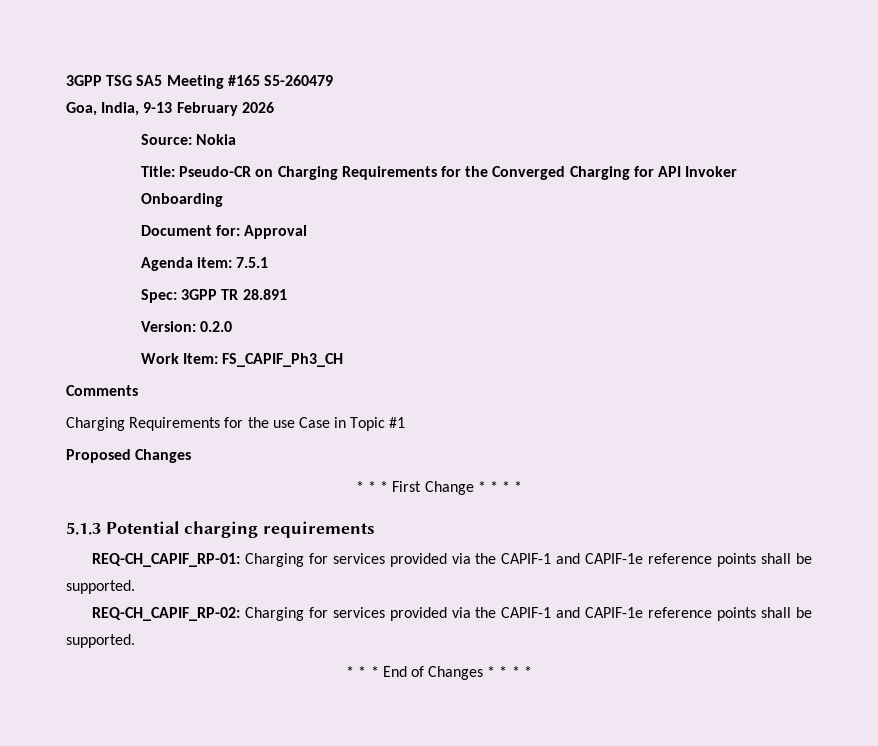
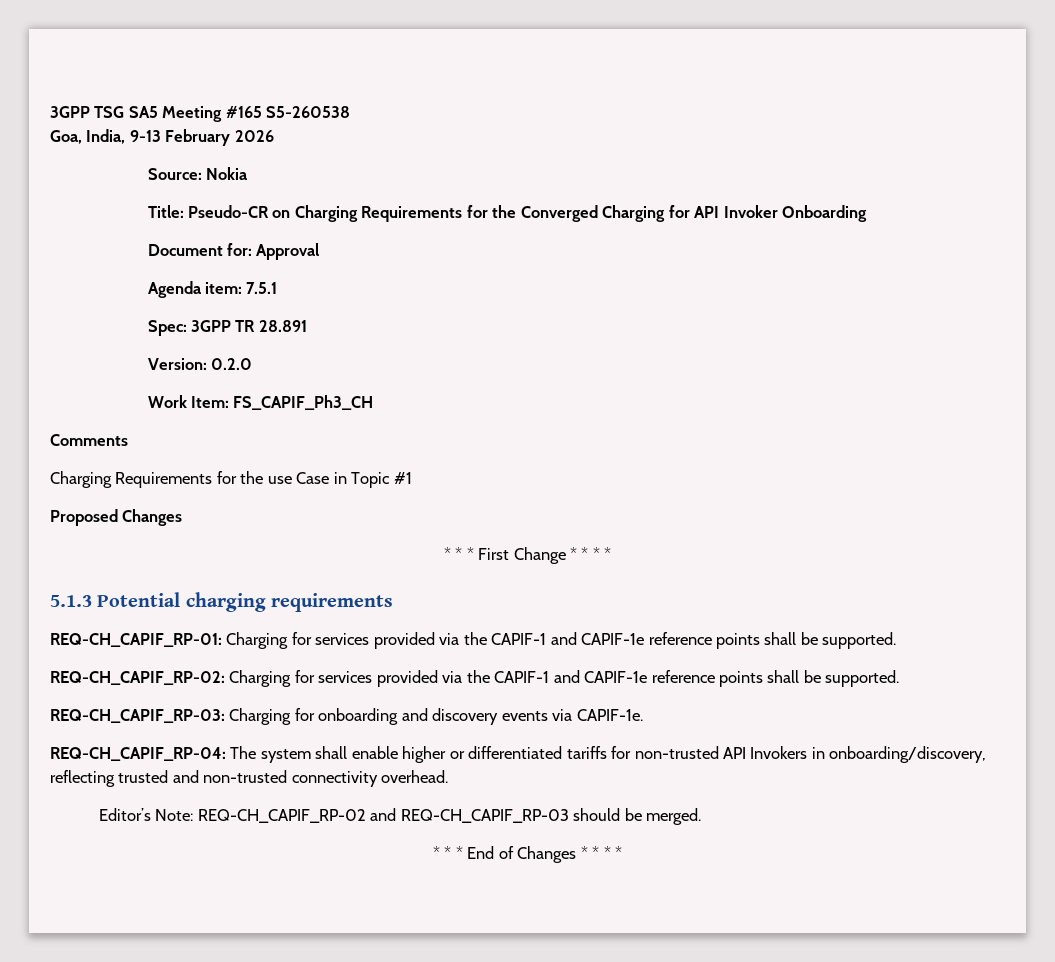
[263,75,333,86] S5-260479 -> [266,106,351,118] S5-260538
(135, 641) none -> [50,708,643,725] [50,746,987,763] [50,770,449,787] [98,808,701,825] // REQ-CH_CAPIF_RP-03: Charging for onboarding and discovery events via CAPIF-1e. // REQ-CH_CAPIF_RP-04: The system shall enable higher or differentiated tariffs for non-trusted API Invokers in onboarding/discovery, reflecting trusted and non-trusted connectivity overhead. // Editor’s Note: REQ-CH_CAPIF_RP-02 and REQ-CH_CAPIF_RP-03 should be merged.

